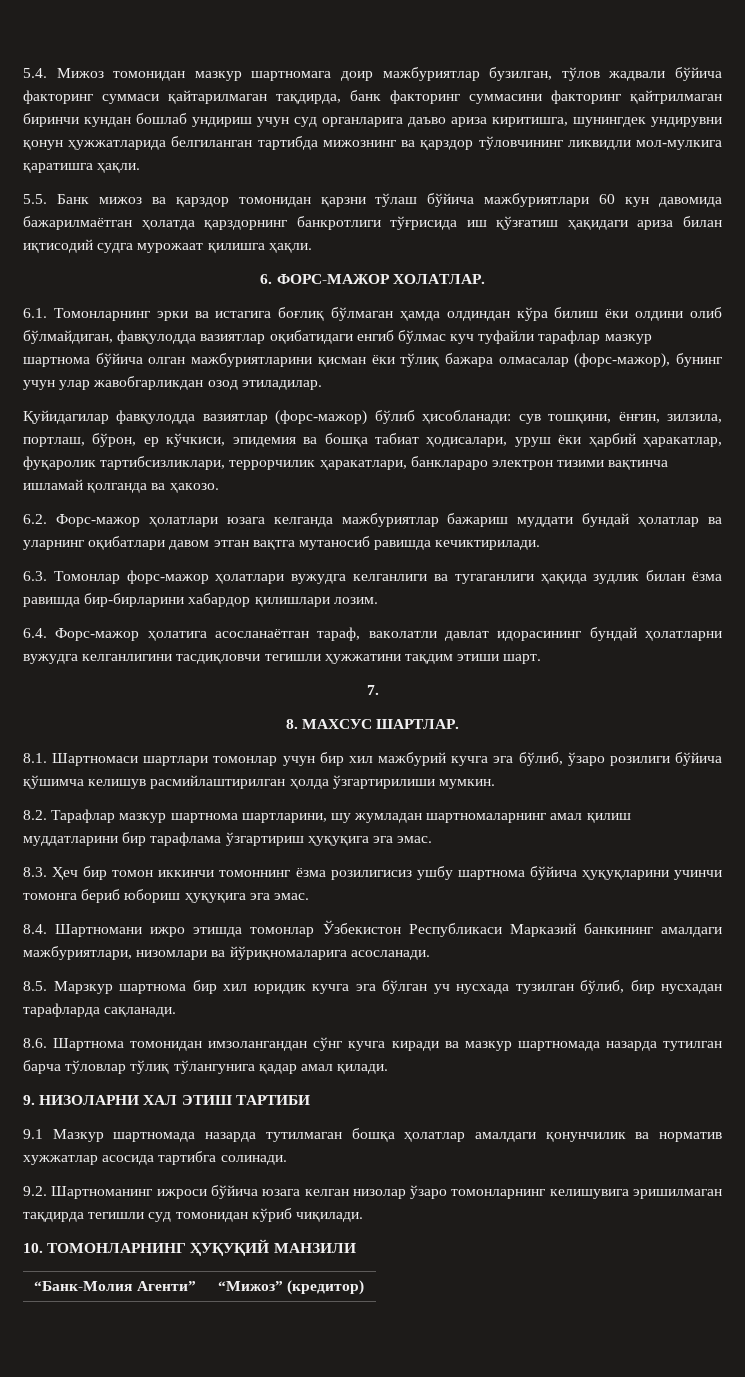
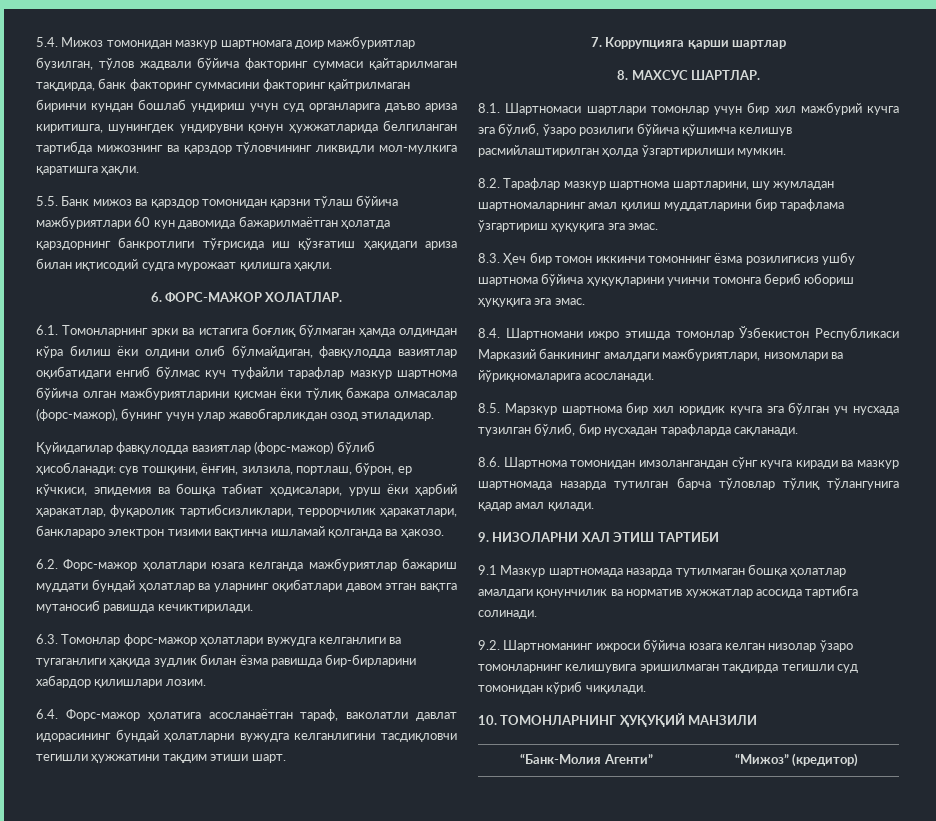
(379, 690) none -> [605,37,787,49] Коррупцияга қарши шартлар

